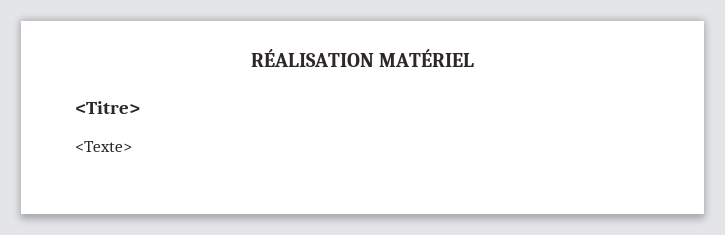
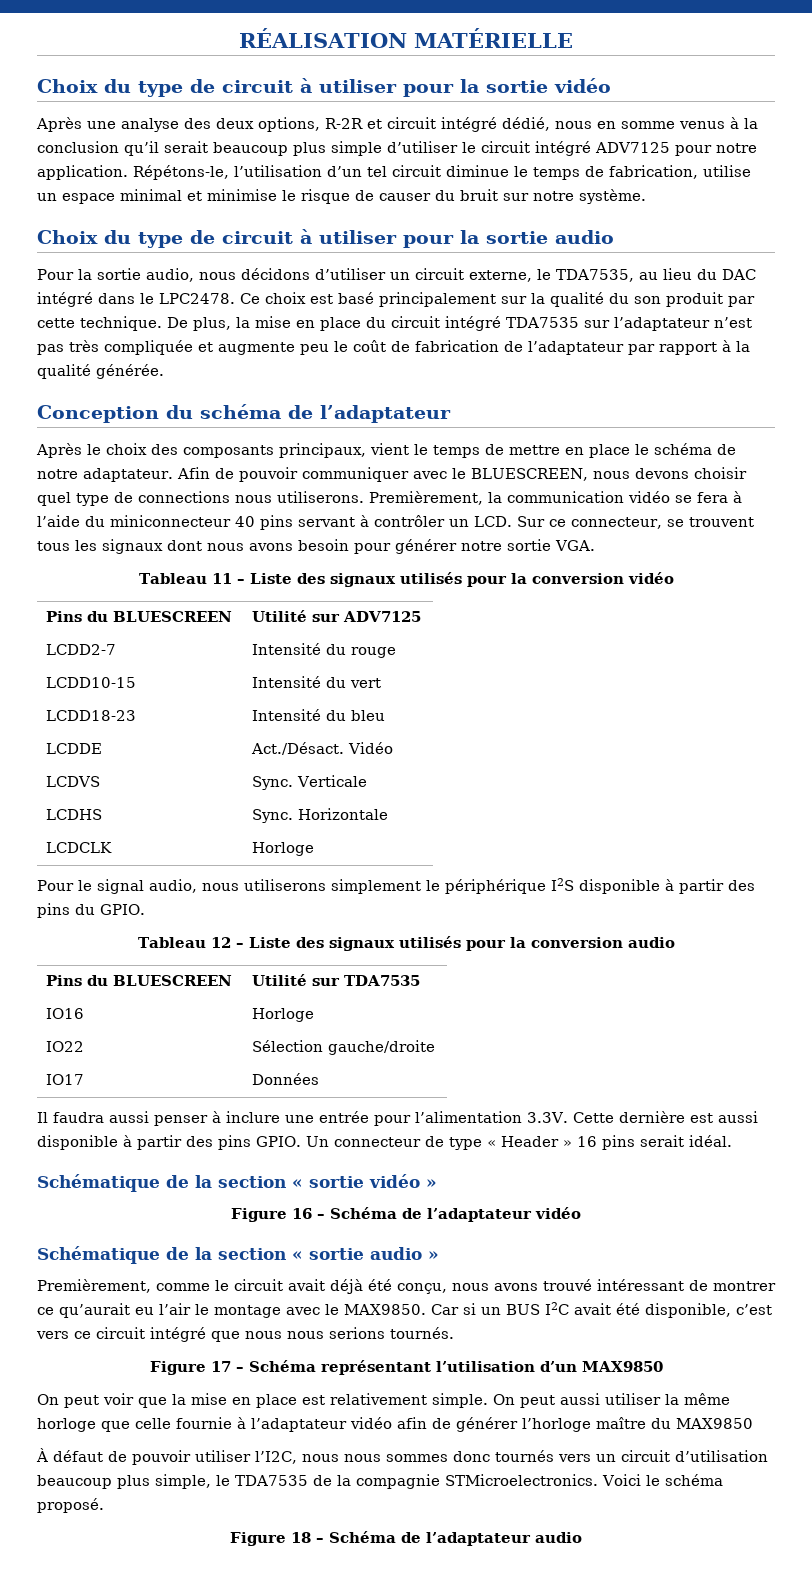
[379,49,475,67] [75,101,140,114] [75,141,132,152] MATÉRIEL // <Titre> // <Texte> -> [413,28,574,48] [37,78,611,97] [36,117,758,132] [37,141,757,156] [37,165,751,180] [37,189,646,204] [37,229,614,248] [37,268,756,282] [37,292,755,307] [37,316,752,331] [37,340,750,355] [37,364,164,379] [37,404,451,423] [36,443,736,458] [37,467,747,482] [37,491,742,506] [37,515,754,530] [37,539,595,554] [138,572,674,587] [46,611,233,622] [252,610,422,622] [46,644,117,655] [252,643,397,658] [46,677,137,688] [252,676,382,688] [46,710,137,721] [252,709,386,721] [46,743,103,754] [251,742,394,755] [46,776,101,787] [252,775,368,790] [46,809,103,820] [252,808,389,823] [46,842,113,853] [252,842,315,856] [37,878,755,894] [37,903,145,918] [137,936,675,951] [46,975,233,986] [252,974,421,986] [46,1008,85,1019] [252,1008,315,1022] [46,1041,85,1052] [252,1040,436,1055] [46,1074,85,1085] [252,1073,320,1085] [37,1111,758,1126] [37,1135,732,1150] [37,1174,437,1192] [231,1207,581,1222] [37,1246,439,1264] [37,1279,776,1294] [37,1302,772,1318] [36,1327,454,1342] [149,1360,663,1375] [37,1393,730,1408] [37,1417,753,1432] [36,1448,768,1465] [37,1474,723,1489] [37,1498,104,1513] [230,1531,582,1546] MATÉRIELLE // Choix du type de circuit à utiliser pour la sortie vidéo // Après une analyse des deux options, R-2R et circuit intégré dédié, nous en somme venus à la conclusion qu’il serait beaucoup plus simple d’utiliser le circuit intégré ADV7125 pour notre application. Répétons-le, l’utilisation d’un tel circuit diminue le temps de fabrication, utilise un espace minimal et minimise le risque de causer du bruit sur notre système. // Choix du type de circuit à utiliser pour la sortie audio // Pour la sortie audio, nous décidons d’utiliser un circuit externe, le TDA7535, au lieu du DAC intégré dans le LPC2478. Ce choix est basé principalement sur la qualité du son produit par cette technique. De plus, la mise en place du circuit intégré TDA7535 sur l’adaptateur n’est pas très compliquée et augmente peu le coût de fabrication de l’adaptateur par rapport à la qualité générée. // Conception du schéma de l’adaptateur // Après le choix des composants principaux, vient le temps de mettre en place le schéma de notre adaptateur. Afin de pouvoir communiquer avec le BLUESCREEN, nous devons choisir quel type de connections nous utiliserons. Premièrement, la communication vidéo se fera à l’aide du miniconnecteur 40 pins servant à contrôler un LCD. Sur ce connecteur, se trouvent tous les signaux dont nous avons besoin pour générer notre sortie VGA. // Tableau 11 – Liste des signaux utilisés pour la conversion vidéo // Pins du BLUESCREEN | Utilité sur ADV7125 // LCDD2-7 | Intensité du rouge // LCDD10-15 | Intensité du vert // LCDD18-23 | Intensité du bleu // LCDDE | Act./Désact. Vidéo // LCDVS | Sync. Verticale // LCDHS | Sync. Horizontale // LCDCLK | Horloge // Pour le signal audio, nous utiliserons simplement le périphérique I2S disponible à partir des pins du GPIO. // Tableau 12 – Liste des signaux utilisés pour la conversion audio // Pins du BLUESCREEN | Utilité sur TDA7535 // IO16 | Horloge // IO22 | Sélection gauche/droite // IO17 | Données // Il faudra aussi penser à inclure une entrée pour l’alimentation 3.3V. Cette dernière est aussi disponible à partir des pins GPIO. Un connecteur de type « Header » 16 pins serait idéal. // Schématique de la section « sortie vidéo » // Figure 16 – Schéma de l’adaptateur vidéo // Schématique de la section « sortie audio » // Premièrement, comme le circuit avait déjà été conçu, nous avons trouvé intéressant de montrer ce qu’aurait eu l’air le montage avec le MAX9850. Car si un BUS I2C avait été disponible, c’est vers ce circuit intégré que nous nous serions tournés. // Figure 17 – Schéma représentant l’utilisation d’un MAX9850 // On peut voir que la mise en place est relativement simple. On peut aussi utiliser la même horloge que celle fournie à l’adaptateur vidéo afin de générer l’horloge maître du MAX9850 // À défaut de pouvoir utiliser l’I2C, nous nous sommes donc tournés vers un circuit d’utilisation beaucoup plus simple, le TDA7535 de la compagnie STMicroelectronics. Voici le schéma proposé. // Figure 18 – Schéma de l’adaptateur audio

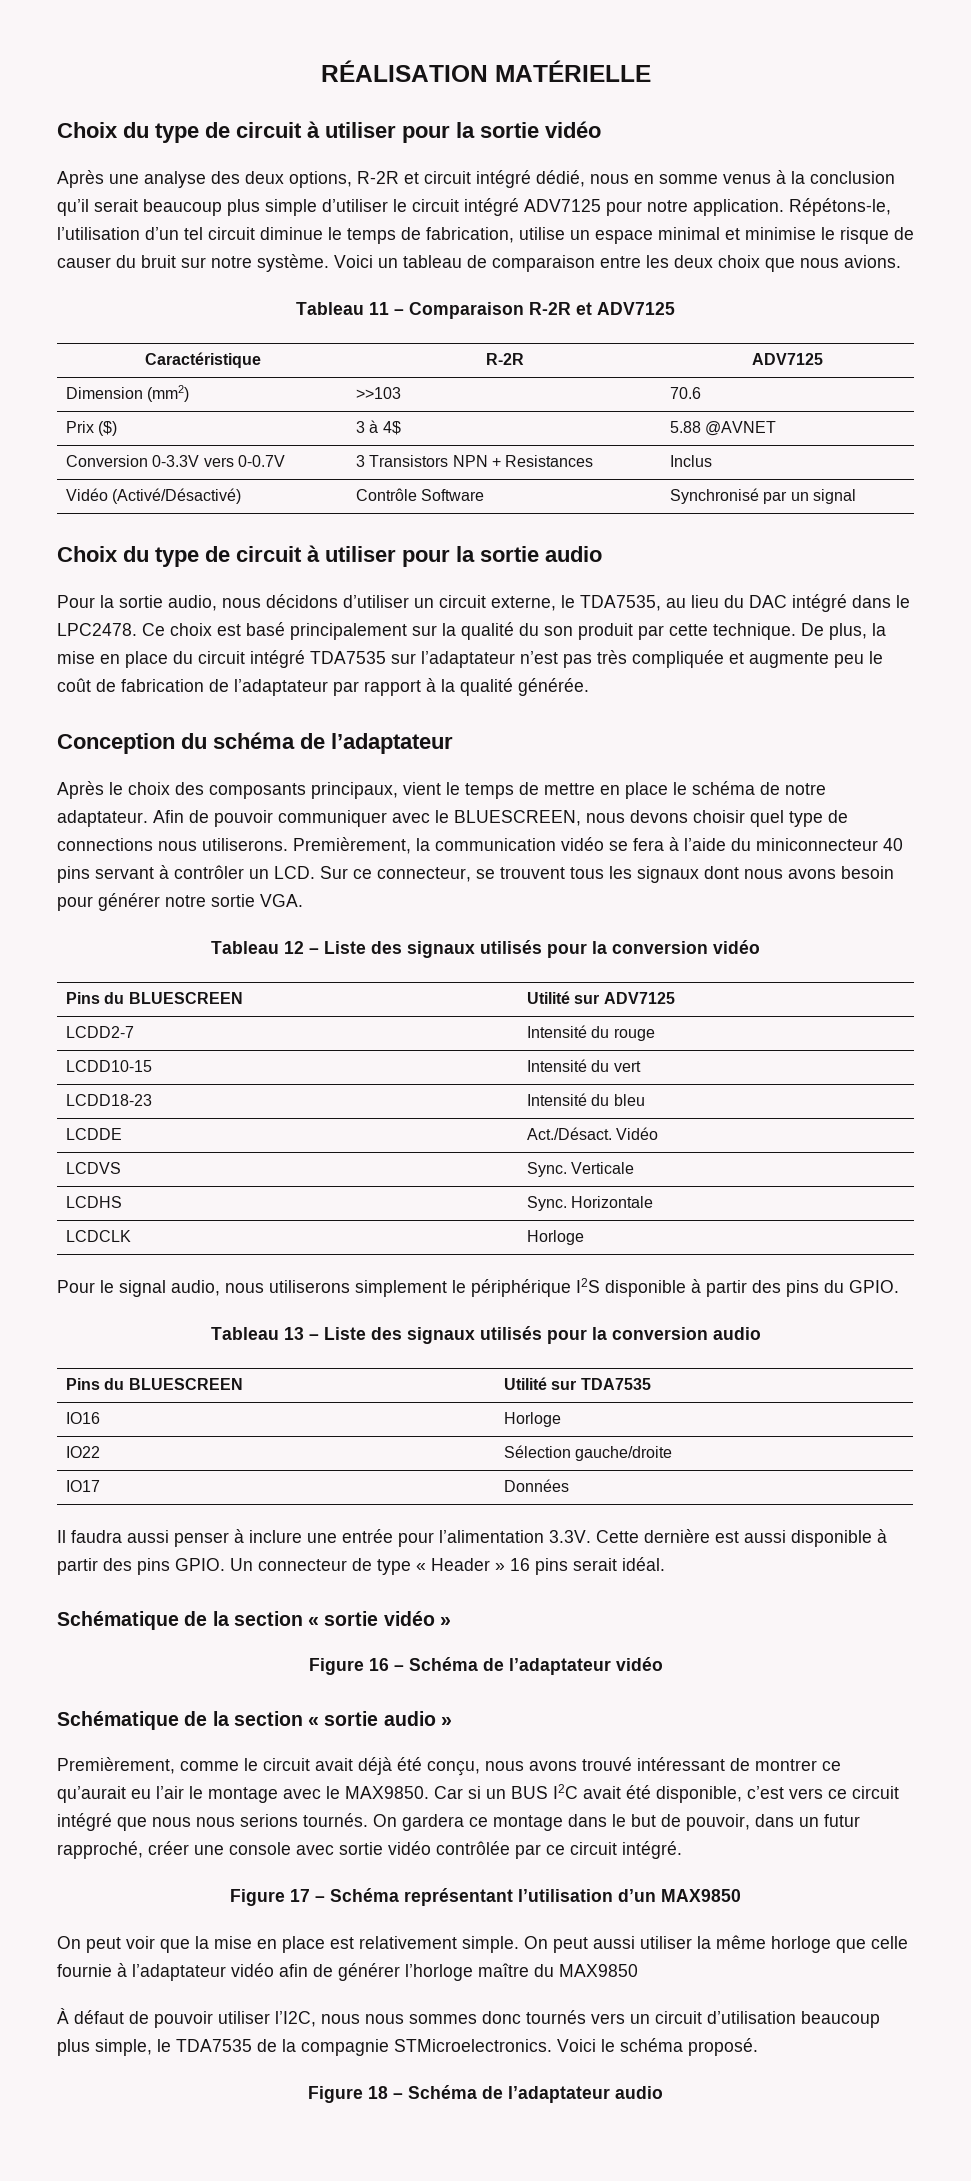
(646, 196) none -> [334,255,901,272] [296,302,675,319] [144,352,261,368] [485,353,524,365] [752,353,823,365] [66,385,190,402] [356,387,402,399] [670,387,702,399] [66,421,118,436] [356,420,401,435] [670,421,777,436] [66,455,285,467] [356,455,594,467] [670,455,713,467] [66,488,242,504] [356,488,485,501] [670,488,856,504] Voici un tableau de comparaison entre les deux choix que nous avions. // Tableau 11 – Comparaison R-2R et ADV7125 // Caractéristique | R-2R | ADV7125 // Dimension (mm2) | >>103 | 70.6 // Prix ($) | 3 à 4$ | 5.88 @AVNET // Conversion 0-3.3V vers 0-0.7V | 3 Transistors NPN + Resistances | Inclus // Vidéo (Activé/Désactivé) | Contrôle Software | Synchronisé par un signal
[211,573,232,584] 11 -> [284,941,304,954] 12
[210,937,231,948] 12 -> [283,1327,304,1340] 13
(454, 1333) none -> [373,1814,860,1831] [57,1841,682,1859] On gardera ce montage dans le but de pouvoir, dans un futur rapproché, créer une console avec sortie vidéo contrôlée par ce circuit intégré.

